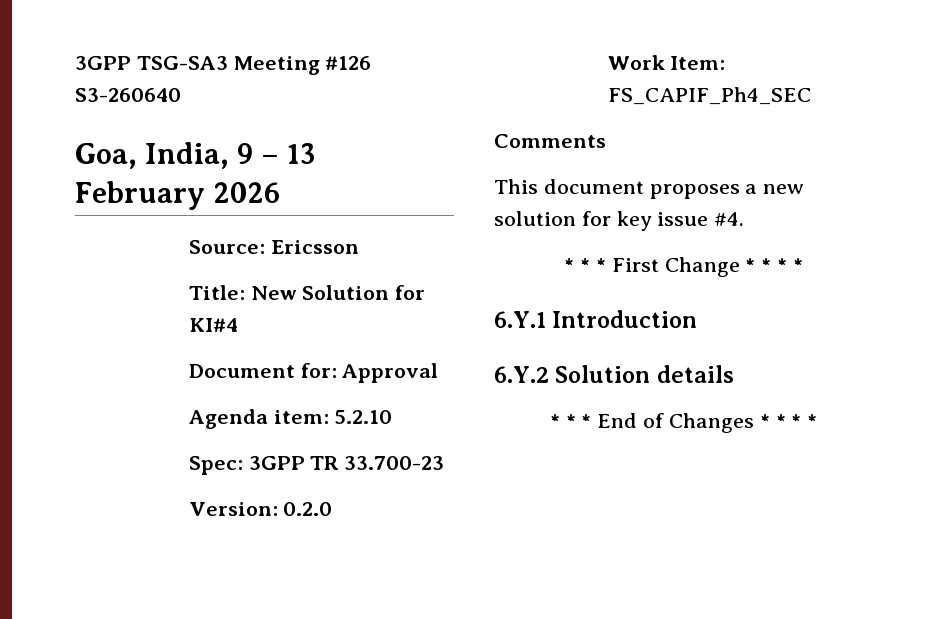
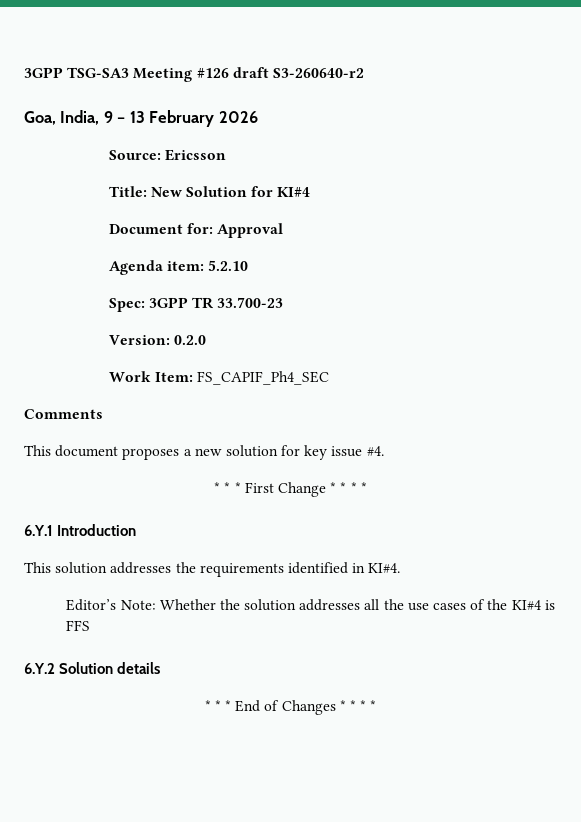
[75,88,181,102] S3-260640 -> [232,67,364,78] draft S3-260640-r2
(698, 319) none -> [24,562,401,577] [66,599,555,611] [66,620,91,631] // This solution addresses the requirements identified in KI#4. // Editor’s Note: Whether the solution addresses all the use cases of the KI#4 is FFS

